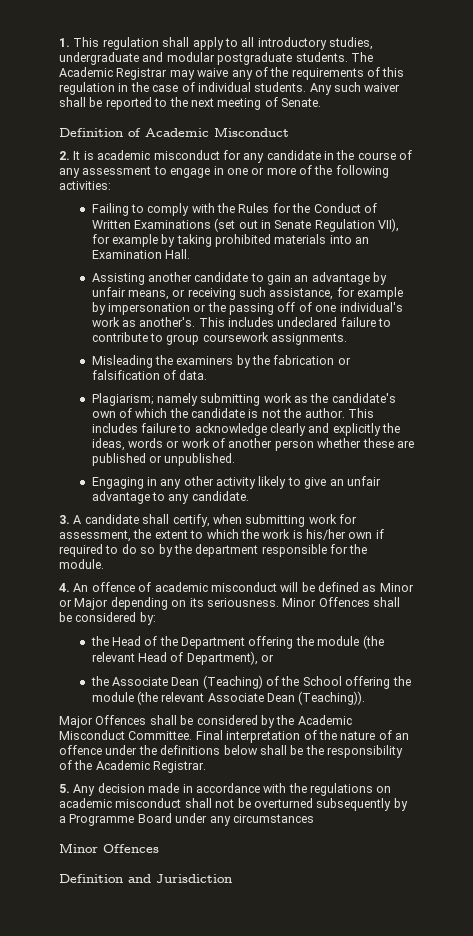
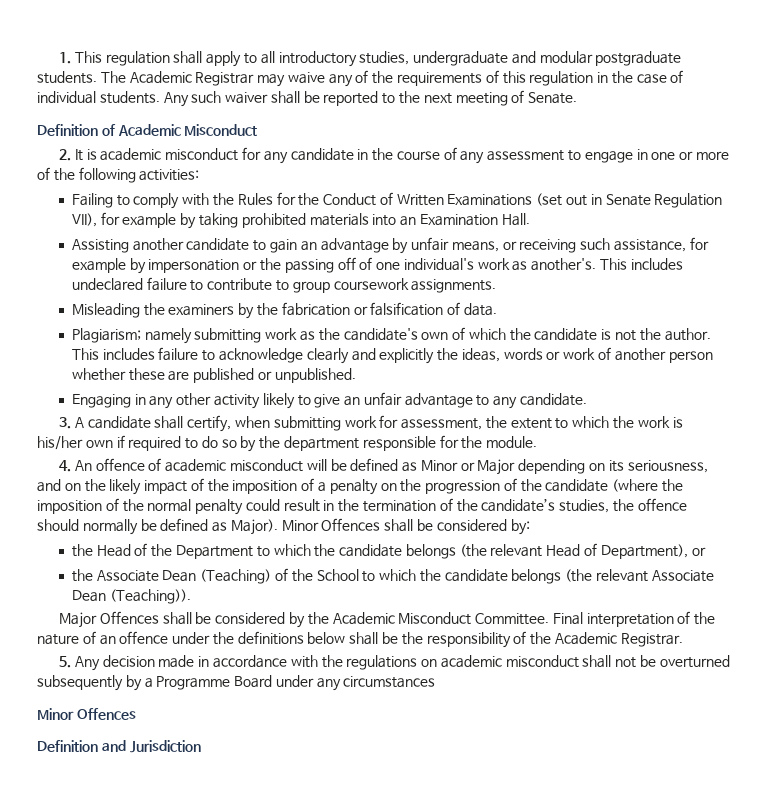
[206,598,279,607] seriousness. -> [627,460,708,473] [37,478,684,495] [37,498,687,515] [37,518,278,535] seriousness, and on the likely impact of the imposition of a penalty on the progression of the candidate (where the imposition of the normal penalty could result in the termination of the candidate’s studies, the offence should normally be defined as Major).
[248,636,360,649] offering the module -> [256,544,456,559] to which the candidate belongs
[345,676,411,689] [91,692,134,702] offering the module -> [362,569,562,584] to which the candidate belongs

